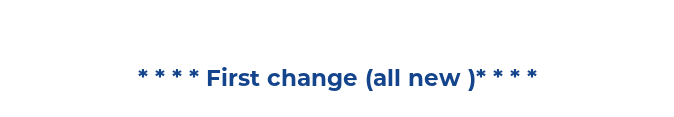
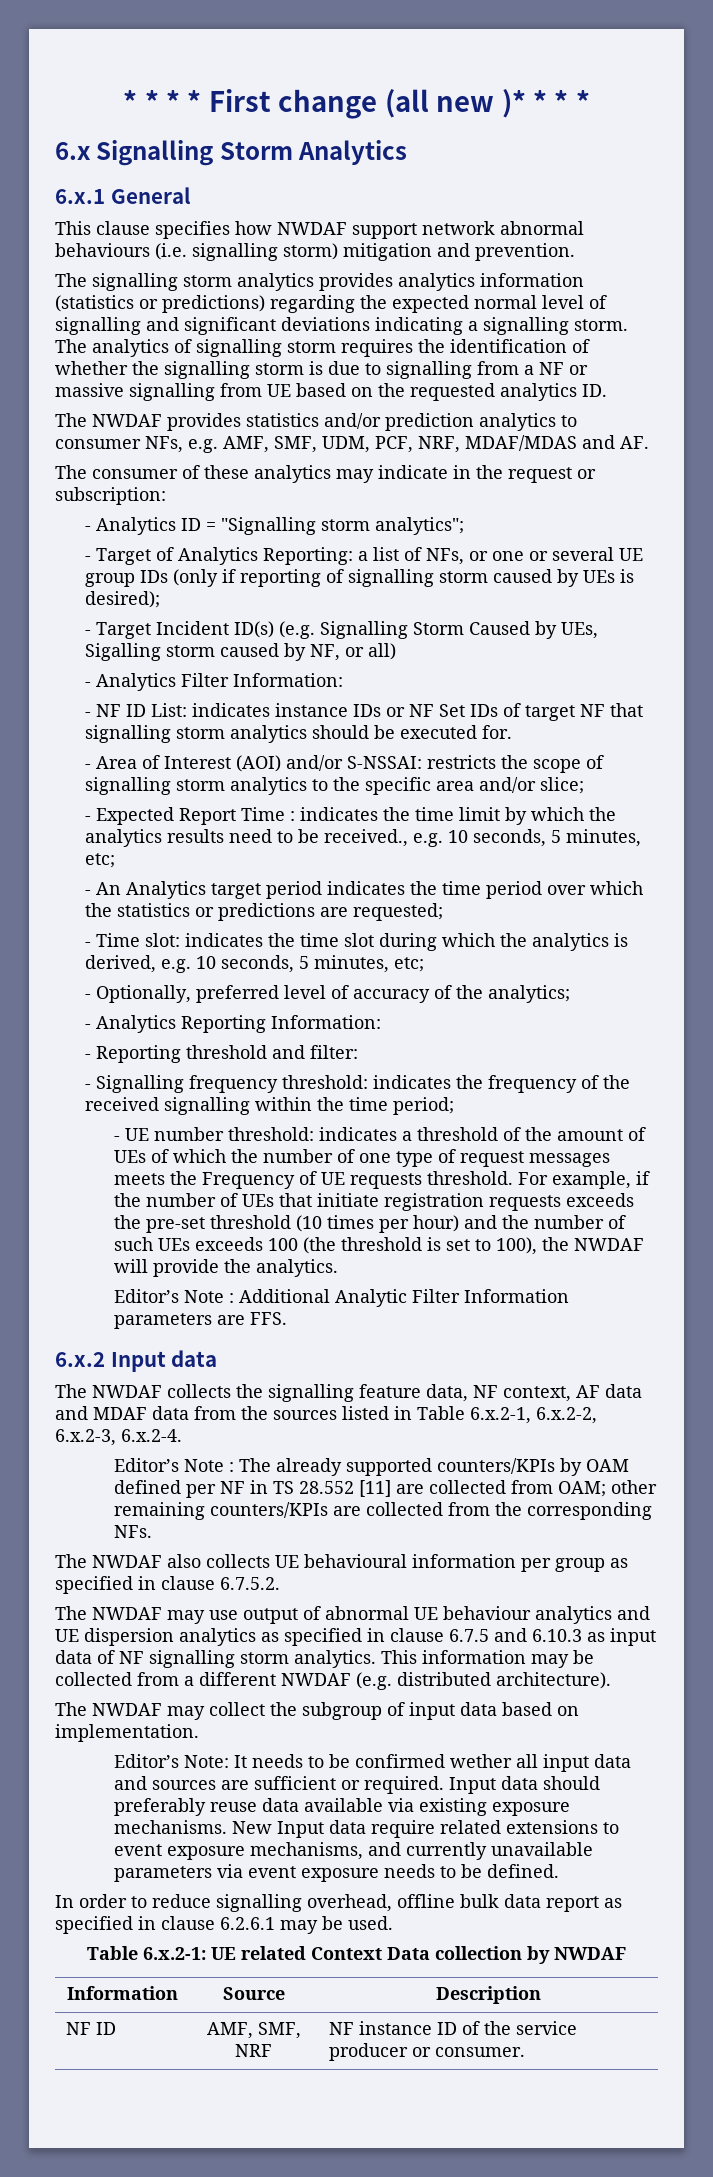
(537, 77) none -> [55,140,408,166] [55,187,190,204] [55,221,584,239] [55,243,575,261] [55,273,584,291] [55,295,607,313] [55,317,628,335] [55,339,590,357] [55,361,588,379] [55,383,607,401] [55,413,577,431] [55,435,649,453] [55,465,596,483] [55,487,166,505] [84,517,464,535] [84,547,643,565] [84,569,634,587] [84,591,160,608] [84,621,598,639] [84,643,396,661] [84,673,343,691] [84,703,643,721] [84,725,512,743] [84,755,604,773] [84,777,584,795] [84,807,616,825] [84,829,641,847] [84,853,115,868] [84,881,643,899] [84,903,443,921] [84,933,628,951] [84,955,424,973] [84,985,570,1003] [84,1015,381,1033] [84,1045,358,1063] [84,1075,630,1093] [84,1097,454,1115] [114,1127,647,1141] [114,1149,611,1167] [114,1171,651,1189] [114,1193,635,1211] [114,1215,627,1233] [114,1237,645,1255] [114,1259,339,1277] [114,1289,570,1307] [114,1312,288,1329] [55,1350,218,1372] [55,1384,642,1402] [55,1406,597,1424] [55,1429,182,1446] [114,1458,630,1476] [114,1480,658,1498] [114,1502,653,1520] [114,1525,153,1538] [55,1554,628,1572] [55,1576,280,1594] [55,1606,650,1624] [55,1628,656,1646] [55,1650,594,1668] [55,1672,611,1690] [55,1702,579,1720] [55,1724,199,1742] [114,1754,632,1772] [114,1776,601,1794] [114,1798,571,1816] [114,1820,620,1838] [114,1842,594,1860] [114,1864,560,1882] [55,1894,622,1912] [55,1916,393,1934] [87,1946,626,1964] [66,1986,178,2000] [222,1987,285,2000] [435,1986,541,2004] [65,2022,116,2035] [206,2022,301,2039] [235,2044,272,2057] [328,2021,577,2035] [328,2043,525,2061] // 6.x Signalling Storm Analytics // 6.x.1 General // This clause specifies how NWDAF support network abnormal behaviours (i.e. signalling storm) mitigation and prevention. // The signalling storm analytics provides analytics information (statistics or predictions) regarding the expected normal level of signalling and significant deviations indicating a signalling storm. The analytics of signalling storm requires the identification of whether the signalling storm is due to signalling from a NF or massive signalling from UE based on the requested analytics ID. // The NWDAF provides statistics and/or prediction analytics to consumer NFs, e.g. AMF, SMF, UDM, PCF, NRF, MDAF/MDAS and AF. // The consumer of these analytics may indicate in the request or subscription: // - Analytics ID = "Signalling storm analytics"; // - Target of Analytics Reporting: a list of NFs, or one or several UE group IDs (only if reporting of signalling storm caused by UEs is desired); // - Target Incident ID(s) (e.g. Signalling Storm Caused by UEs, Sigalling storm caused by NF, or all) // - Analytics Filter Information: // - NF ID List: indicates instance IDs or NF Set IDs of target NF that signalling storm analytics should be executed for. // - Area of Interest (AOI) and/or S-NSSAI: restricts the scope of signalling storm analytics to the specific area and/or slice; // - Expected Report Time : indicates the time limit by which the analytics results need to be received., e.g. 10 seconds, 5 minutes, etc; // - An Analytics target period indicates the time period over which the statistics or predictions are requested; // - Time slot: indicates the time slot during which the analytics is derived, e.g. 10 seconds, 5 minutes, etc; // - Optionally, preferred level of accuracy of the analytics; // - Analytics Reporting Information: // - Reporting threshold and filter: // - Signalling frequency threshold: indicates the frequency of the received signalling within the time period; // - UE number threshold: indicates a threshold of the amount of UEs of which the number of one type of request messages meets the Frequency of UE requests threshold. For example, if the number of UEs that initiate registration requests exceeds the pre-set threshold (10 times per hour) and the number of such UEs exceeds 100 (the threshold is set to 100), the NWDAF will provide the analytics. // Editor’s Note : Additional Analytic Filter Information parameters are FFS. // 6.x.2 Input data // The NWDAF collects the signalling feature data, NF context, AF data and MDAF data from the sources listed in Table 6.x.2-1, 6.x.2-2, 6.x.2-3, 6.x.2-4. // Editor’s Note : The already supported counters/KPIs by OAM defined per NF in TS 28.552 [11] are collected from OAM; other remaining counters/KPIs are collected from the corresponding NFs. // The NWDAF also collects UE behavioural information per group as specified in clause 6.7.5.2. // The NWDAF may use output of abnormal UE behaviour analytics and UE dispersion analytics as specified in clause 6.7.5 and 6.10.3 as input data of NF signalling storm analytics. This information may be collected from a different NWDAF (e.g. distributed architecture). // The NWDAF may collect the subgroup of input data based on implementation. // Editor’s Note: It needs to be confirmed wether all input data and sources are sufficient or required. Input data should preferably reuse data available via existing exposure mechanisms. New Input data require related extensions to event exposure mechanisms, and currently unavailable parameters via event exposure needs to be defined. // In order to reduce signalling overhead, offline bulk data report as specified in clause 6.2.6.1 may be used. // Table 6.x.2-1: UE related Context Data collection by NWDAF // Information | Source | Description // NF ID | AMF, SMF, NRF | NF instance ID of the service producer or consumer.

